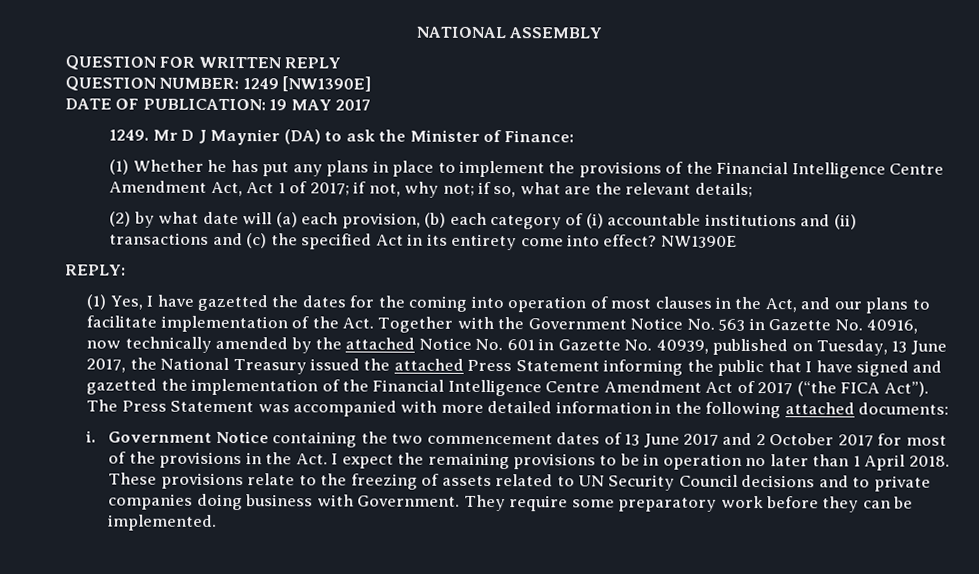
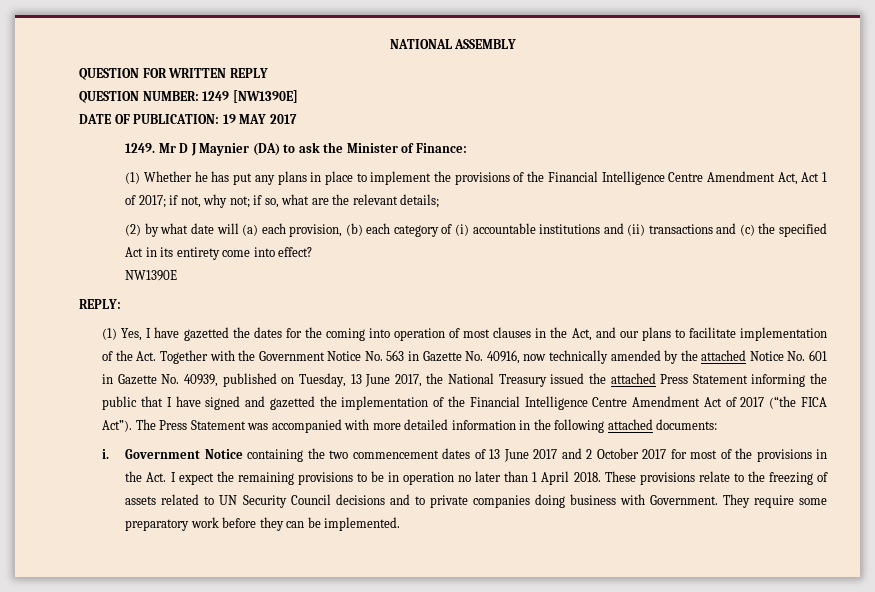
(658, 240) none -> (313, 252) //

